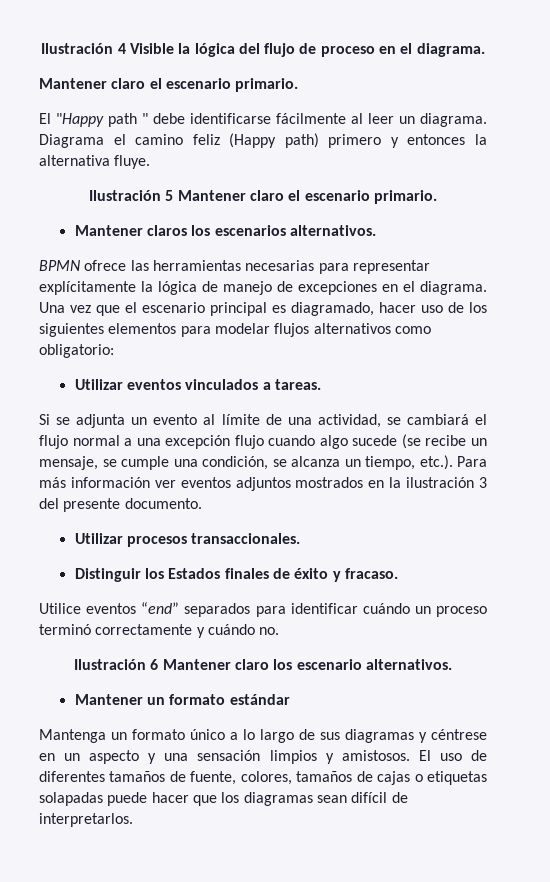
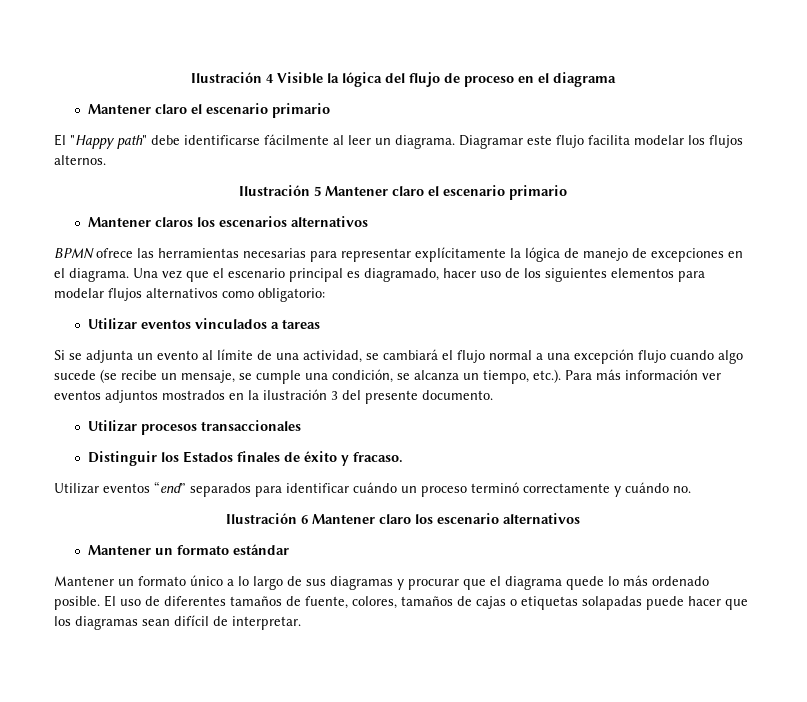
[416,43,485,57] [39,78,299,92] diagrama. // Mantener claro el escenario primario. -> [553,72,616,87] [88,103,331,118] diagrama // Mantener claro el escenario primario
[108,113,148,127] path " -> [117,135,147,149] path"
[39,133,487,148] [39,155,151,169] Diagrama el camino feliz (Happy path) primero y entonces la alternativa fluye. -> [459,135,743,149] [54,155,106,165] Diagramar este flujo facilita modelar los flujos alternos.
[373,190,437,204] primario. -> [509,185,567,200] primario
[289,225,376,236] alternativos. -> [291,216,369,227] alternativos
[274,379,321,390] tareas. -> [282,319,321,329] tareas
[191,533,301,544] transaccionales. -> [201,420,302,431] transaccionales
[39,603,81,614] Utilice -> [54,483,99,494] Utilizar
[365,659,452,670] alternativos. -> [503,513,580,524] alternativos
[39,729,106,743] Mantenga -> [54,576,114,586] Mantener
[431,729,487,740] [39,750,410,764] céntrese en un aspecto y una sensación limpios y amistosos. -> [408,575,709,590] [54,596,100,610] procurar que el diagrama quede lo más ordenado posible.
[39,813,133,827] interpretarlos. -> [232,616,301,630] interpretar.

